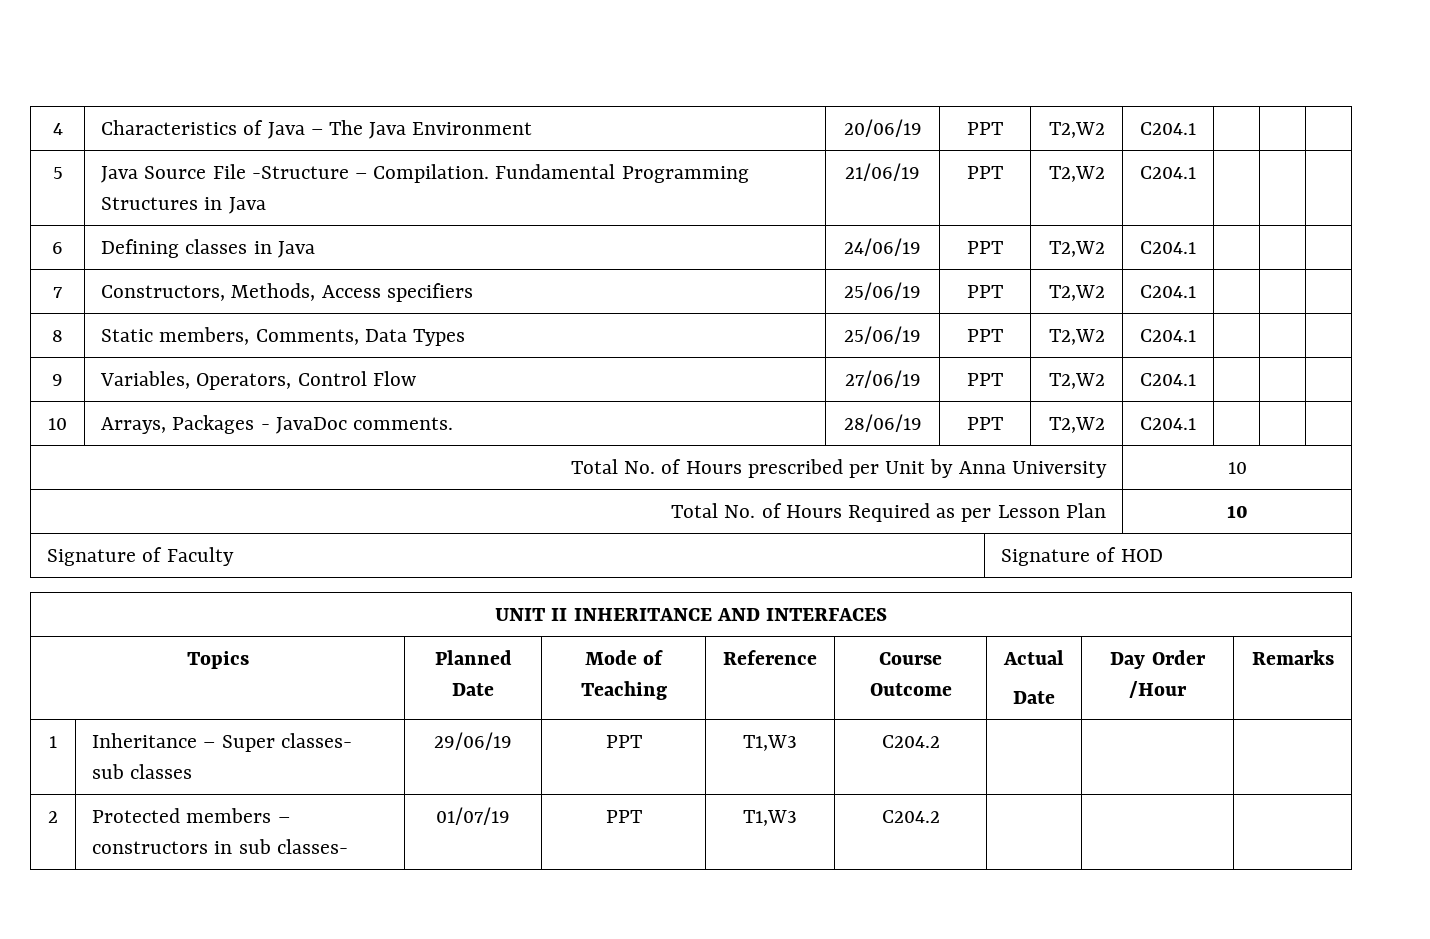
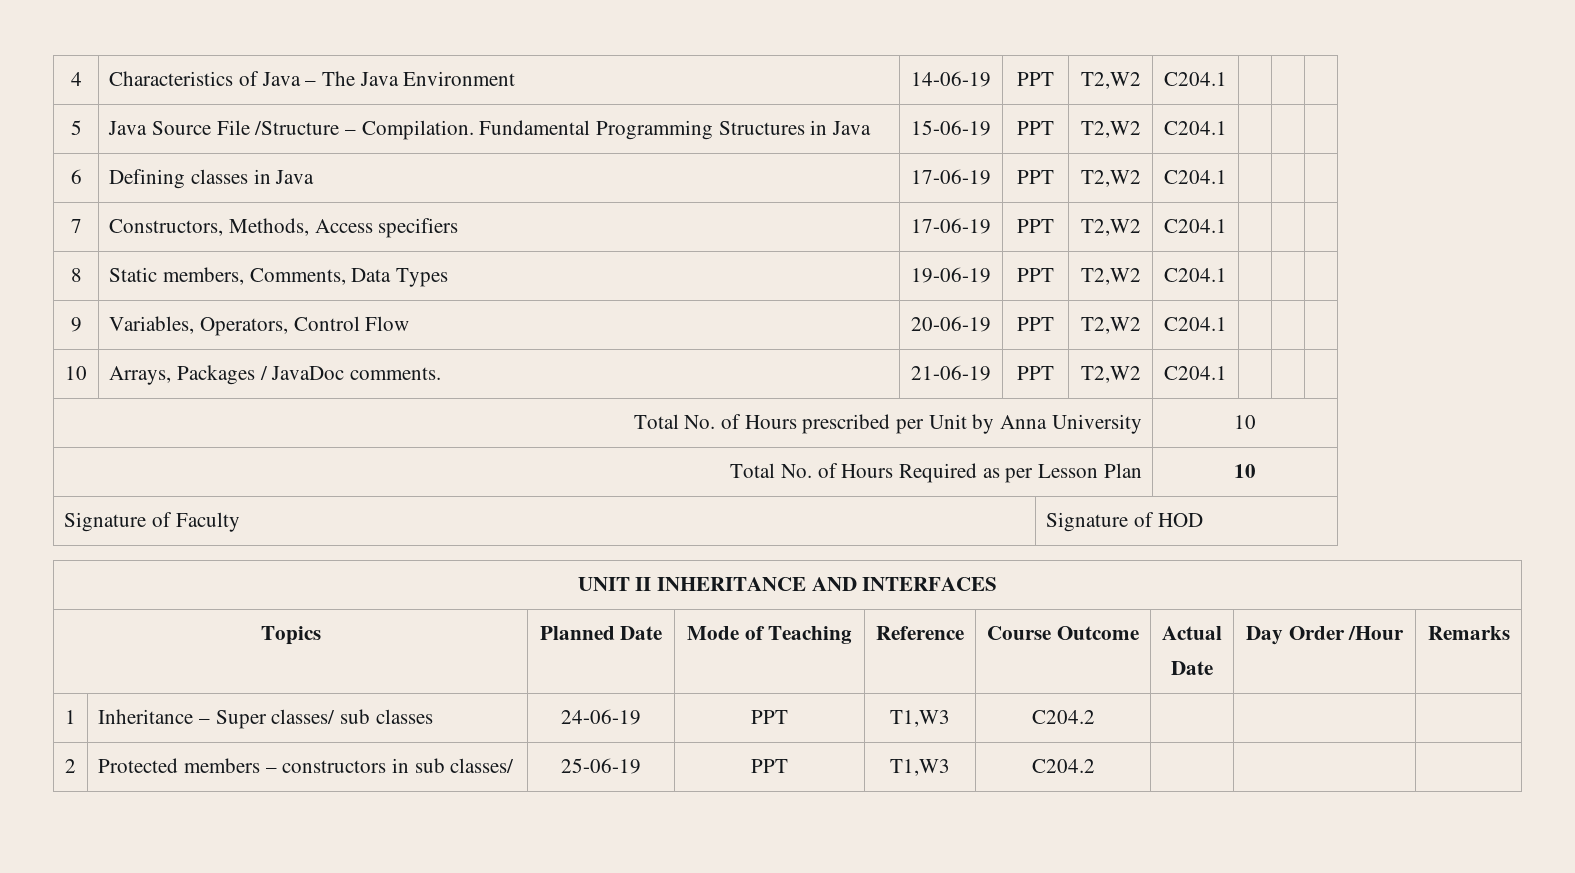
[843,119,922,137] 20/06/19 -> [911,71,991,87] 14-06-19
[251,166,349,179] -Structure -> [254,121,340,135] /Structure
[845,163,920,181] 21/06/19 -> [911,120,991,136] 15-06-19
[844,238,921,256] 24/06/19 -> [911,169,991,185] 17-06-19
[844,282,921,300] 25/06/19 -> [911,218,991,234] 17-06-19
[844,326,921,344] 25/06/19 -> [911,267,991,283] 19-06-19
[844,370,921,388] 27/06/19 -> [911,316,991,332] 20-06-19
[260,424,270,430] - -> [259,366,268,380] /
[843,414,922,432] 28/06/19 -> [911,365,991,381] 21-06-19
[280,733,352,748] classes- -> [271,709,336,724] classes/
[433,732,512,750] 29/06/19 -> [561,709,641,725] 24-06-19
[276,839,348,854] [435,807,510,825] classes- | 01/07/19 -> [450,758,515,773] [561,758,641,774] classes/ | 25-06-19

